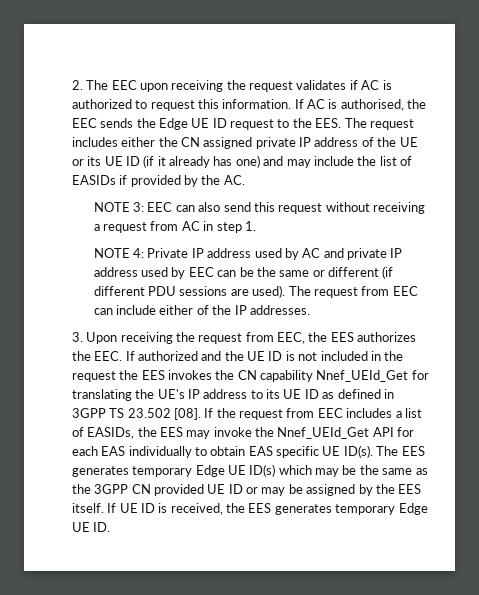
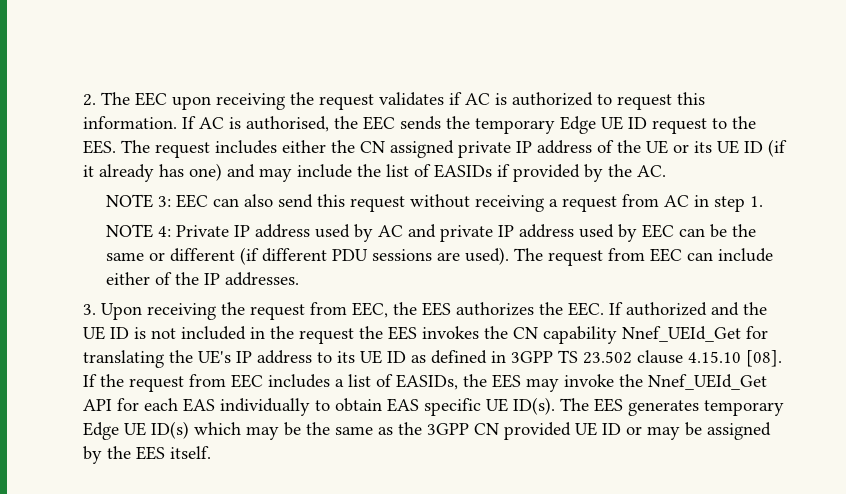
(156, 123) none -> [474,118,555,134] temporary
(171, 413) none -> [636,350,741,364] clause 4.15.10
[107,503,428,515] [71,522,111,532] If UE ID is received, the EES generates temporary Edge UE ID. -> (211, 452) none

